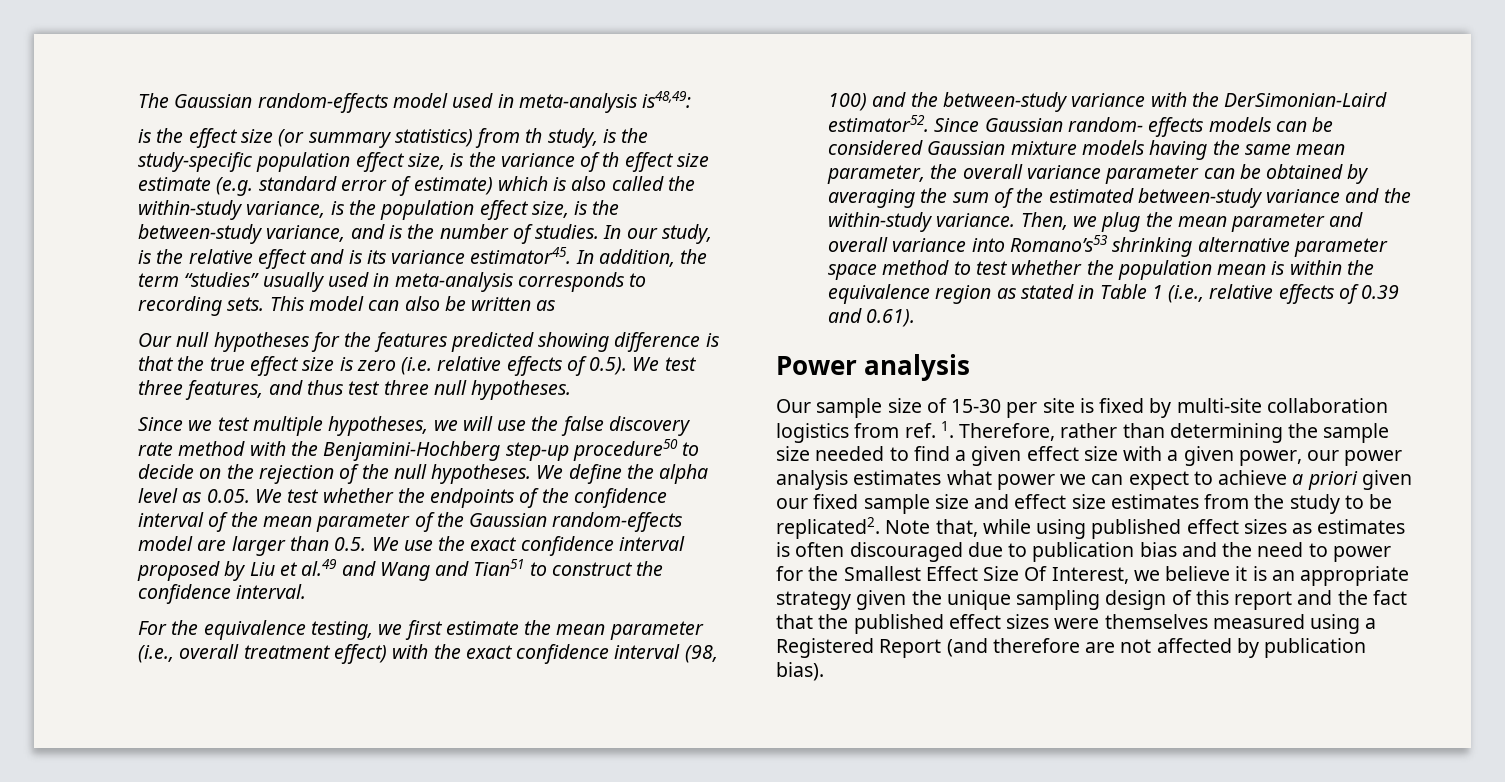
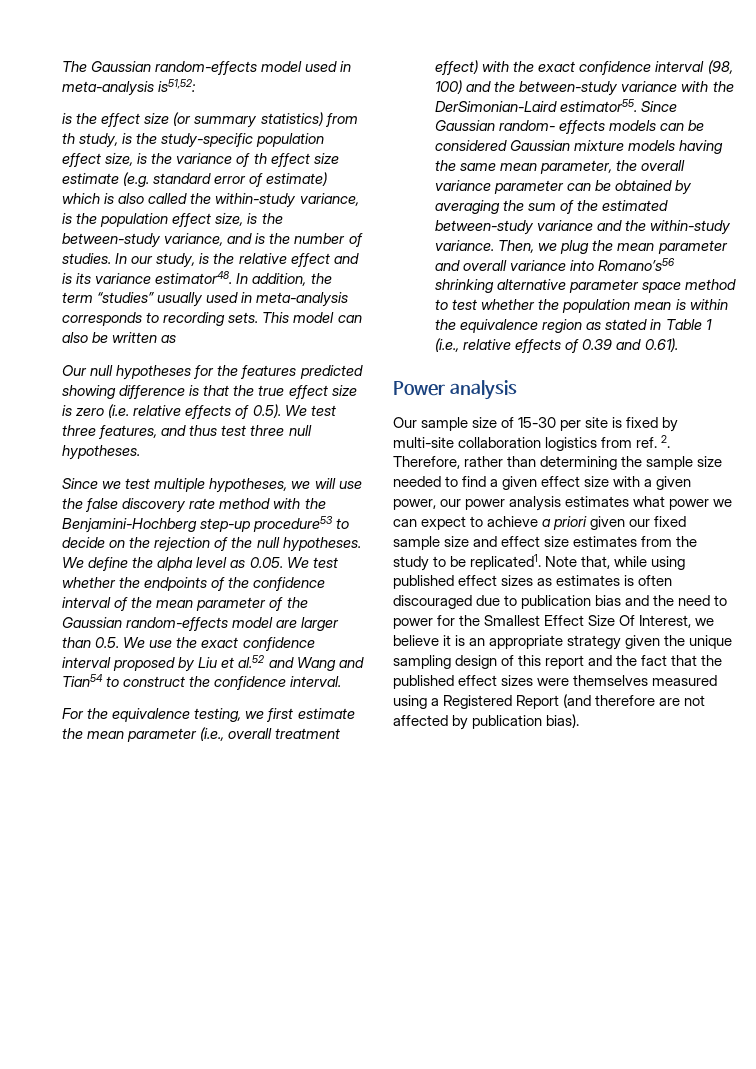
[642,91,692,108] is48,49: -> [158,79,197,92] is51,52:
[470,247,572,264] estimator45. -> [155,271,233,284] estimator48.
[572,439,678,461] procedure50 -> [253,516,334,532] procedure53
[301,559,338,576] al.49 -> [238,655,266,668] al.52
[473,559,525,576] Tian51 -> [62,674,104,687] Tian54
[828,115,930,132] estimator52. -> [560,99,638,112] estimator55.
[1010,235,1109,252] Romano’s53 -> [598,258,676,271] Romano’s56
[940,421,954,438] 1. -> [661,435,671,448] 2.
[776,517,880,539] replicated2. -> [470,554,542,570] replicated1.

